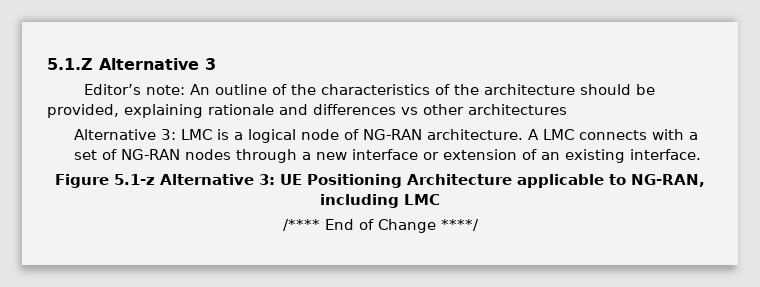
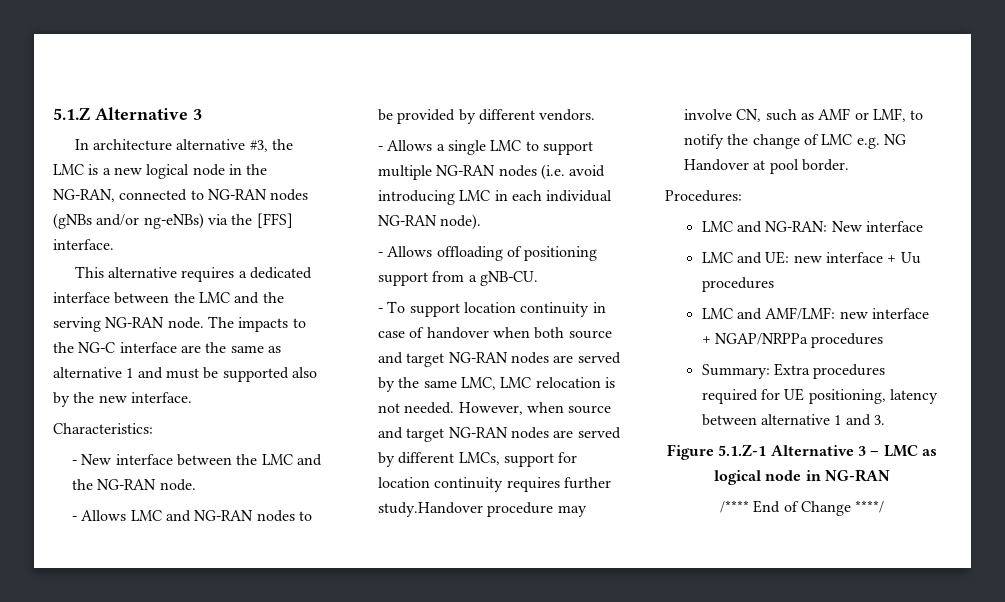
[83,84,655,95] [47,104,567,118] [74,129,177,140] Editor’s note: An outline of the characteristics of the architecture should be provided, explaining rationale and differences vs other architectures // Alternative 3: -> [74,139,294,152] In architecture alternative #3, the
[248,129,699,143] [74,149,702,163] [55,174,705,188] [320,194,440,208] logical node of NG-RAN architecture. A LMC connects with a set of NG-RAN nodes through a new interface or extension of an existing interface. // Figure 5.1-z Alternative 3: UE Positioning Architecture applicable to NG-RAN, including LMC -> [113,164,268,179] [53,189,309,202] [53,213,293,229] [53,239,114,250] [74,266,313,282] [53,292,284,304] [53,316,306,332] [53,342,281,353] [53,367,317,382] [53,392,192,407] [53,423,153,434] [72,454,323,466] [72,479,196,491] [72,510,313,522] [378,109,596,124] [378,140,594,155] [378,164,606,180] [378,190,613,205] [378,214,482,230] [378,246,598,261] [378,271,539,286] [378,301,606,317] [378,327,612,339] [378,352,621,367] [378,377,616,392] [378,402,612,415] [378,427,621,442] [378,452,578,467] [378,477,612,492] [378,502,587,517] [684,108,924,122] [684,134,907,149] [684,159,850,174] [665,190,742,202] [701,221,924,233] [701,251,921,264] [701,277,774,292] [701,307,930,320] [701,333,884,348] [701,363,886,379] [701,388,939,404] [701,414,886,426] [667,444,937,460] [714,469,890,485] new logical node in the NG-RAN, connected to NG-RAN nodes (gNBs and/or ng-eNBs) via the [FFS] interface. // This alternative requires a dedicated interface between the LMC and the serving NG-RAN node. The impacts to the NG-C interface are the same as alternative 1 and must be supported also by the new interface. // Characteristics: // - New interface between the LMC and the NG-RAN node. // - Allows LMC and NG-RAN nodes to be provided by different vendors. // - Allows a single LMC to support multiple NG-RAN nodes (i.e. avoid introducing LMC in each individual NG-RAN node). // - Allows offloading of positioning support from a gNB-CU. // - To support location continuity in case of handover when both source and target NG-RAN nodes are served by the same LMC, LMC relocation is not needed. However, when source and target NG-RAN nodes are served by different LMCs, support for location continuity requires further study.Handover procedure may involve CN, such as AMF or LMF, to notify the change of LMC e.g. NG Handover at pool border. // Procedures: // LMC and NG-RAN: New interface // LMC and UE: new interface + Uu procedures // LMC and AMF/LMF: new interface + NGAP/NRPPa procedures // Summary: Extra procedures required for UE positioning, latency between alternative 1 and 3. // Figure 5.1.Z-1 Alternative 3 – LMC as logical node in NG-RAN

